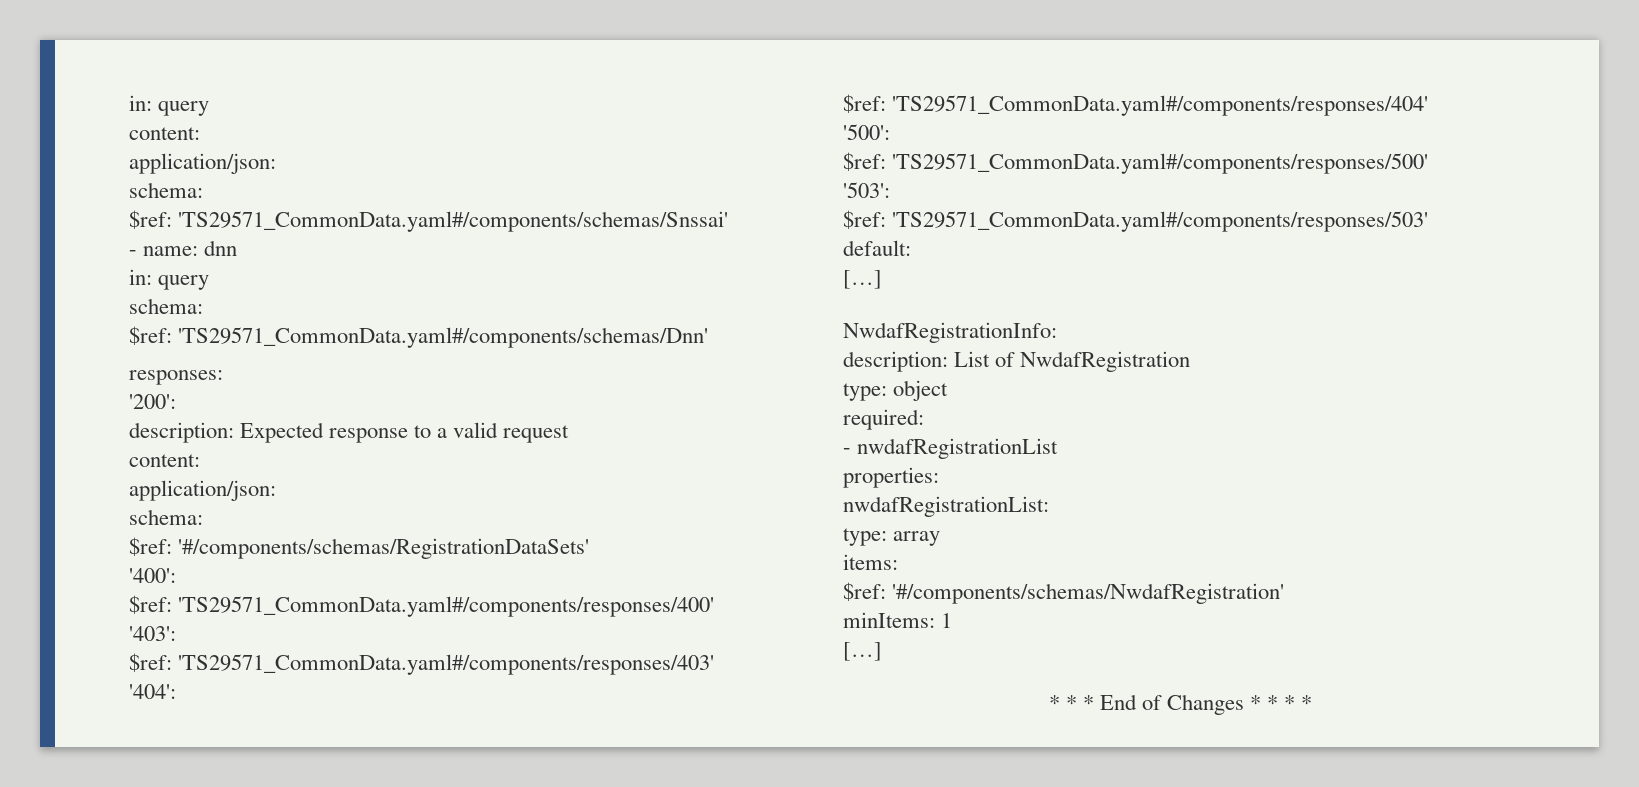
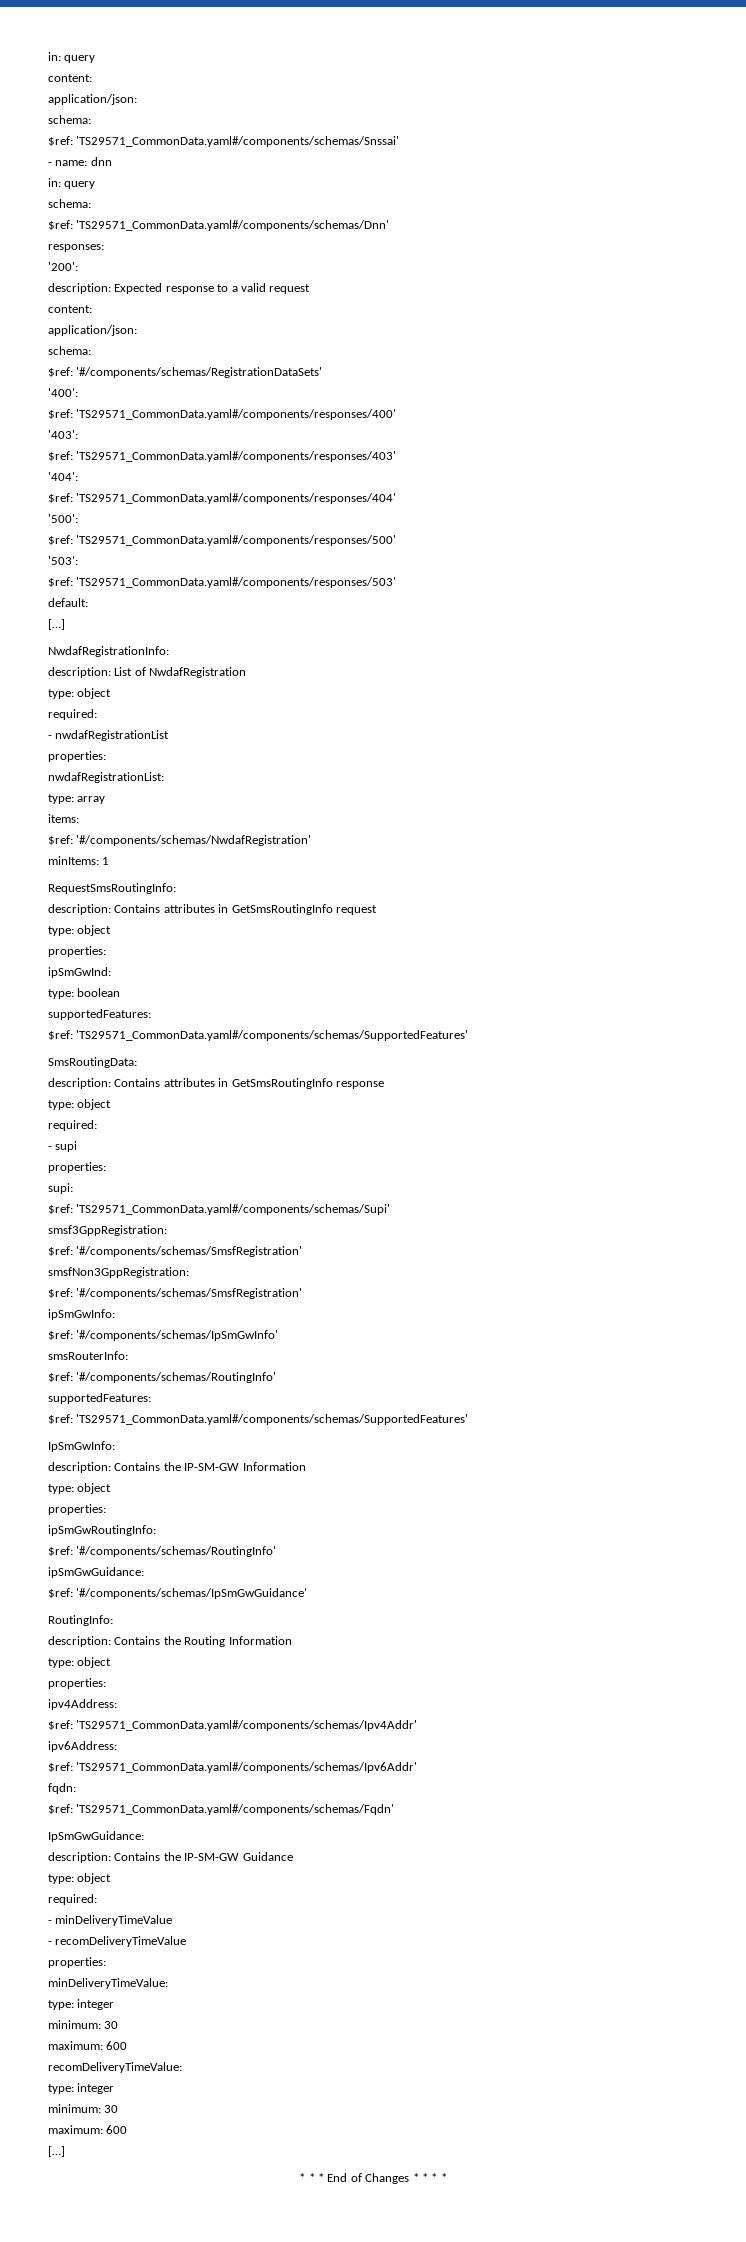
(953, 620) none -> [48,883,176,894] [48,904,377,915] [48,925,112,936] [48,946,106,957] [48,967,111,978] [48,988,121,999] [48,1009,151,1020] [48,1030,469,1041] [48,1057,137,1068] [48,1078,384,1089] [48,1099,112,1110] [48,1120,97,1131] [48,1141,78,1152] [48,1162,106,1173] [48,1183,73,1194] [48,1204,391,1215] [48,1225,167,1236] [48,1246,303,1257] [48,1267,189,1278] [48,1288,303,1299] [48,1309,115,1320] [48,1330,279,1341] [48,1351,128,1360] [48,1372,277,1383] [48,1393,151,1404] [48,1414,469,1425] [48,1441,115,1452] [48,1462,306,1473] [48,1483,112,1494] [48,1504,106,1515] [48,1525,156,1536] [48,1546,277,1557] [48,1567,144,1578] [48,1588,308,1599] [48,1615,113,1626] [48,1636,292,1647] [48,1657,112,1668] [48,1678,106,1689] [48,1699,117,1710] [48,1720,418,1731] [48,1741,117,1752] [48,1762,418,1773] [48,1783,76,1794] [48,1804,395,1815] [48,1831,144,1842] [48,1852,293,1863] [48,1873,112,1884] [48,1894,97,1905] [48,1915,173,1926] [48,1936,187,1947] [48,1957,106,1968] [48,1978,168,1989] [48,1999,115,2010] [48,2020,119,2029] [48,2041,128,2050] [48,2062,182,2073] [48,2083,115,2094] [48,2104,119,2113] [48,2125,128,2134] // RequestSmsRoutingInfo: // description: Contains attributes in GetSmsRoutingInfo request // type: object // properties: // ipSmGwInd: // type: boolean // supportedFeatures: // $ref: 'TS29571_CommonData.yaml#/components/schemas/SupportedFeatures' // SmsRoutingData: // description: Contains attributes in GetSmsRoutingInfo response // type: object // required: // - supi // properties: // supi: // $ref: 'TS29571_CommonData.yaml#/components/schemas/Supi' // smsf3GppRegistration: // $ref: '#/components/schemas/SmsfRegistration' // smsfNon3GppRegistration: // $ref: '#/components/schemas/SmsfRegistration' // ipSmGwInfo: // $ref: '#/components/schemas/IpSmGwInfo' // smsRouterInfo: // $ref: '#/components/schemas/RoutingInfo' // supportedFeatures: // $ref: 'TS29571_CommonData.yaml#/components/schemas/SupportedFeatures' // IpSmGwInfo: // description: Contains the IP-SM-GW Information // type: object // properties: // ipSmGwRoutingInfo: // $ref: '#/components/schemas/RoutingInfo' // ipSmGwGuidance: // $ref: '#/components/schemas/IpSmGwGuidance' // RoutingInfo: // description: Contains the Routing Information // type: object // properties: // ipv4Address: // $ref: 'TS29571_CommonData.yaml#/components/schemas/Ipv4Addr' // ipv6Address: // $ref: 'TS29571_CommonData.yaml#/components/schemas/Ipv6Addr' // fqdn: // $ref: 'TS29571_CommonData.yaml#/components/schemas/Fqdn' // IpSmGwGuidance: // description: Contains the IP-SM-GW Guidance // type: object // required: // - minDeliveryTimeValue // - recomDeliveryTimeValue // properties: // minDeliveryTimeValue: // type: integer // minimum: 30 // maximum: 600 // recomDeliveryTimeValue: // type: integer // minimum: 30 // maximum: 600

